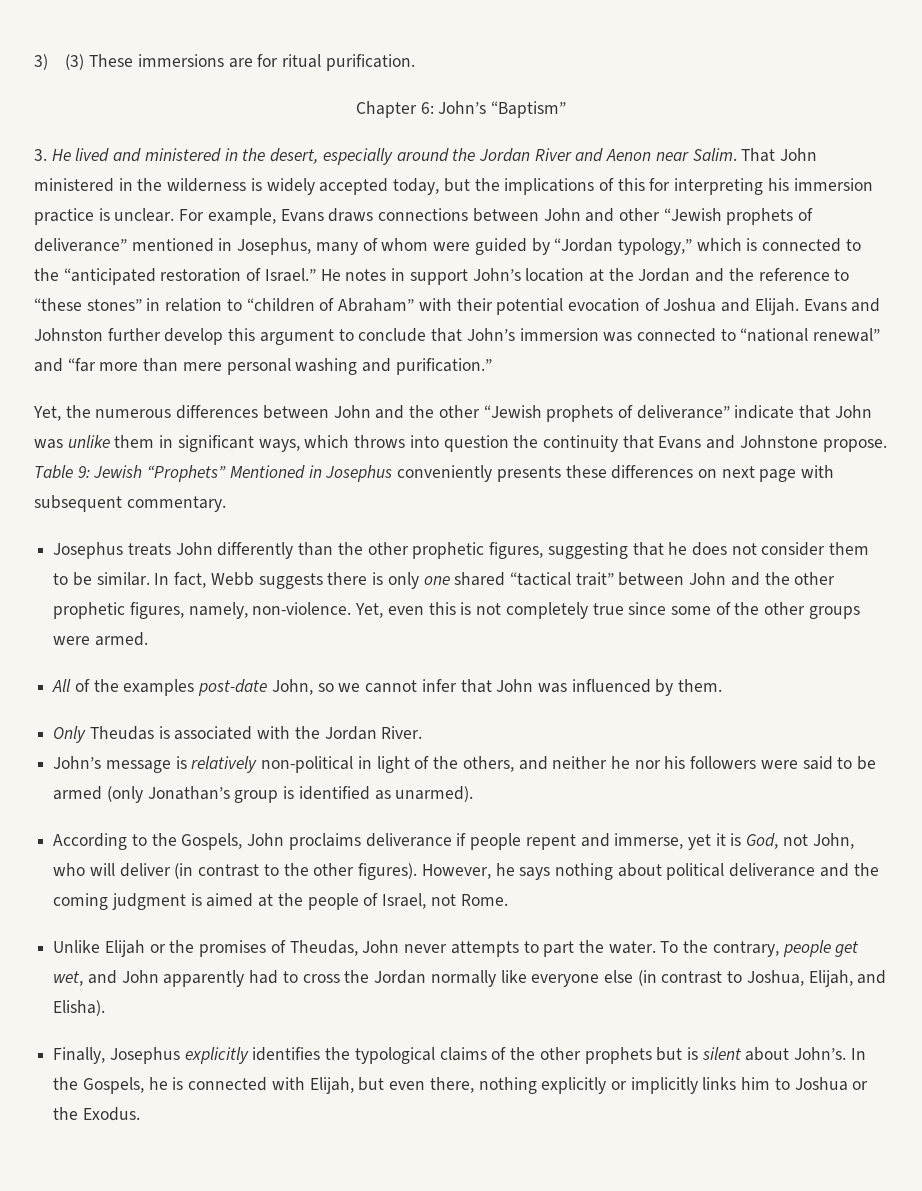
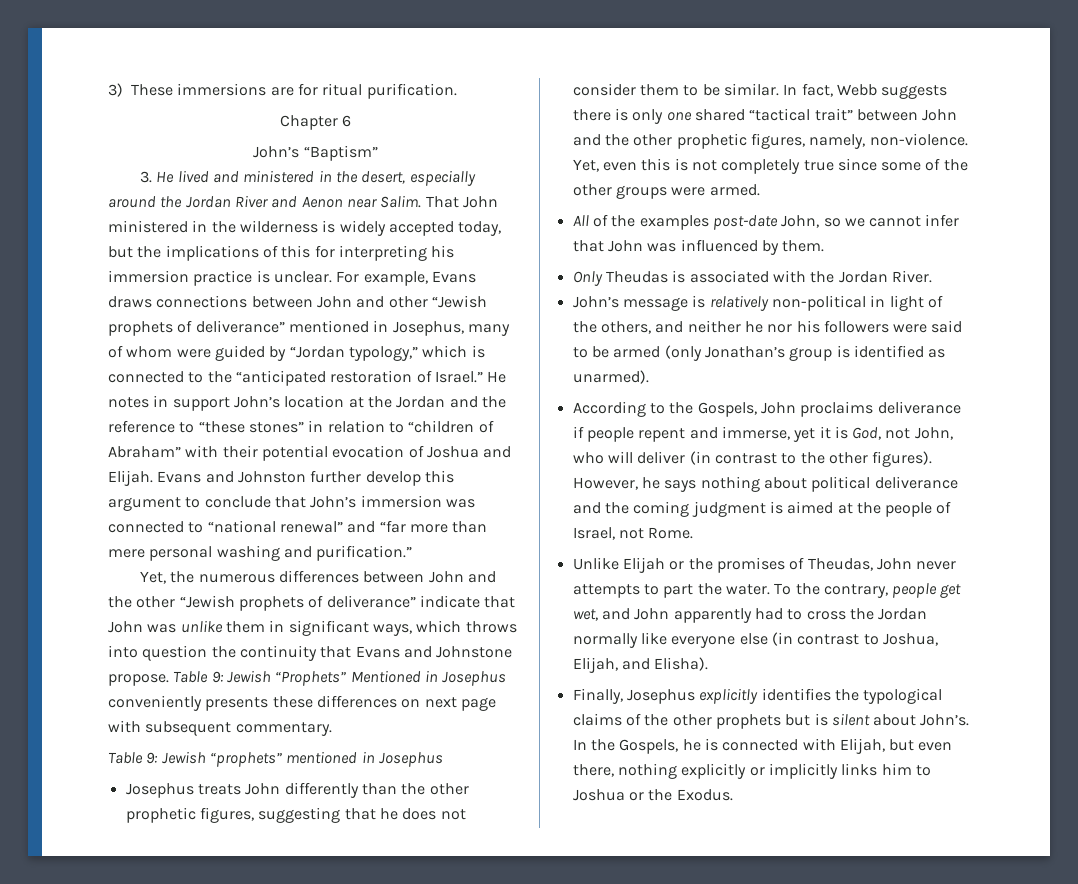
[65,54,85,70] (3) -> (123, 90) none
[420,102,434,114] 6: -> [342,115,352,127] 6 //
(226, 504) none -> [108,751,443,767] // Table 9: Jewish “prophets” mentioned in Josephus

